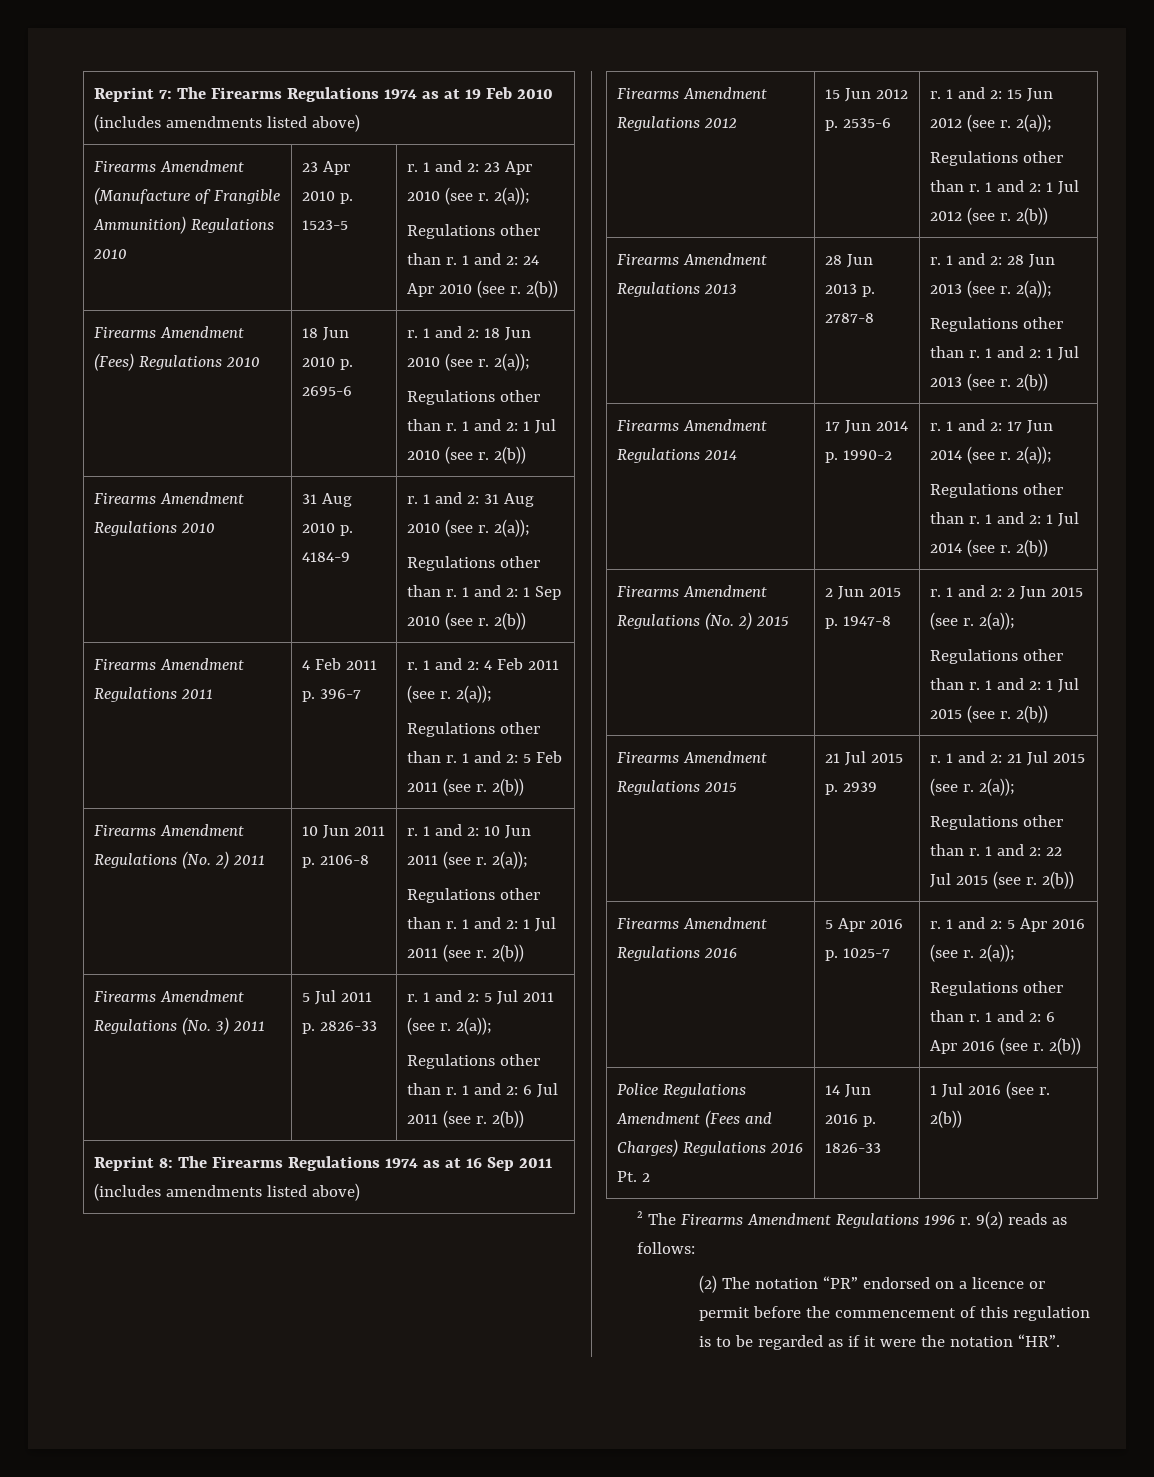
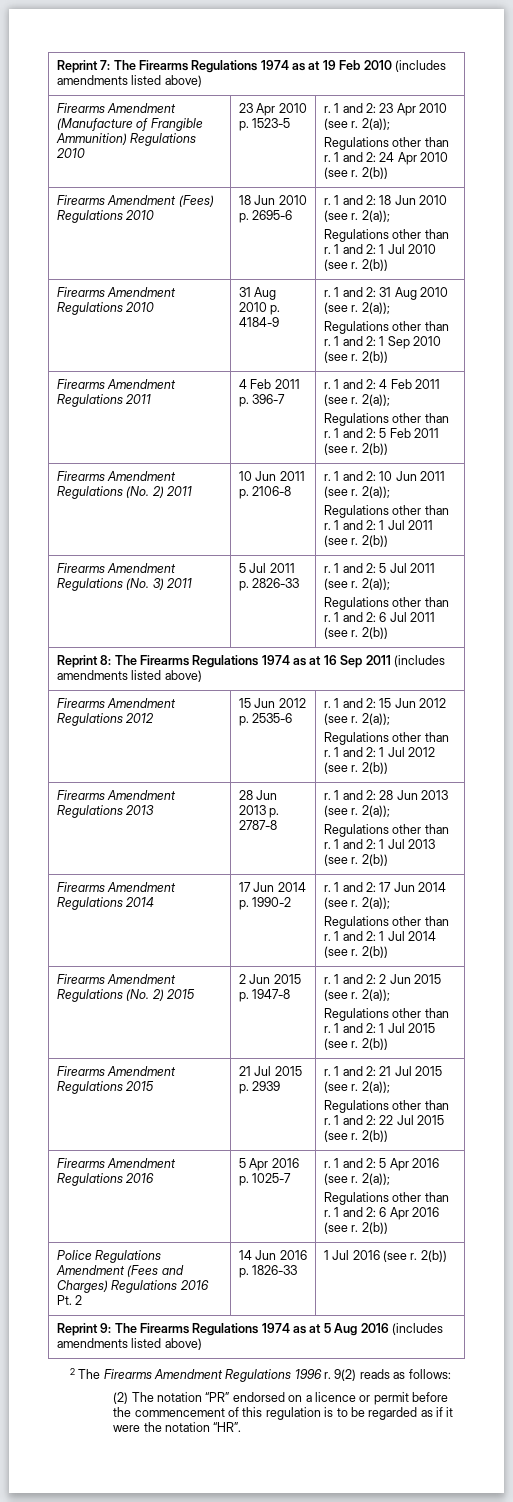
(963, 1119) none -> [56,1323,443,1336] [56,1338,202,1350] // Reprint 9: The Firearms Regulations 1974 as at 5 Aug 2016 (includes amendments listed above)

